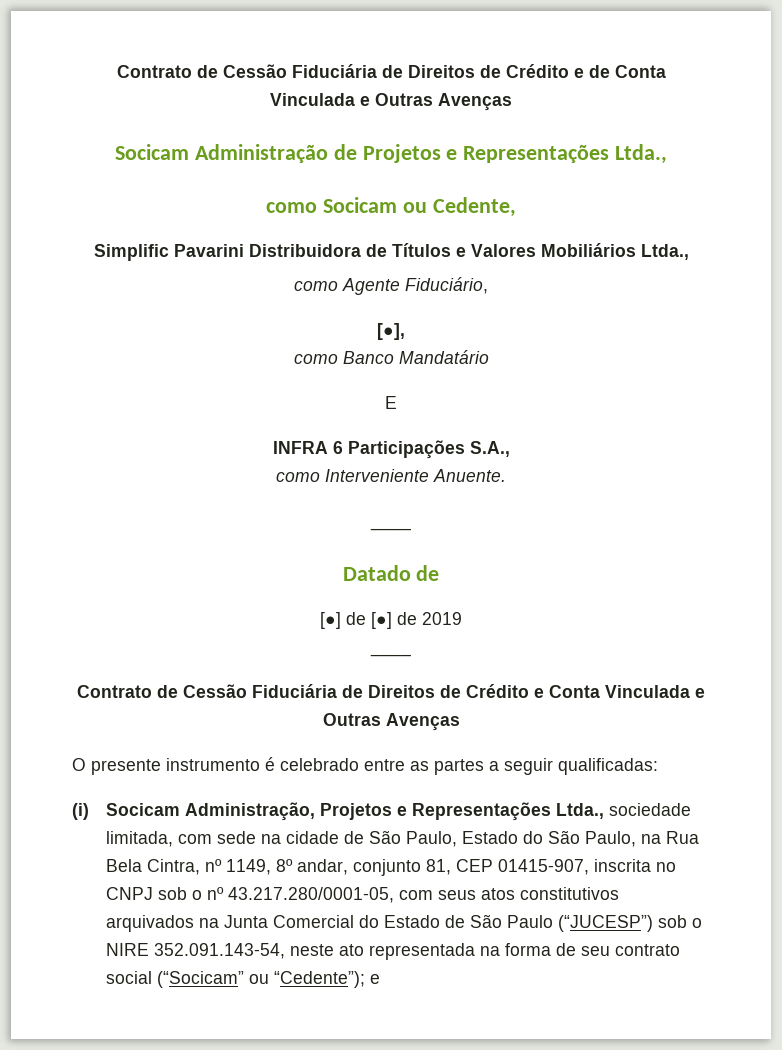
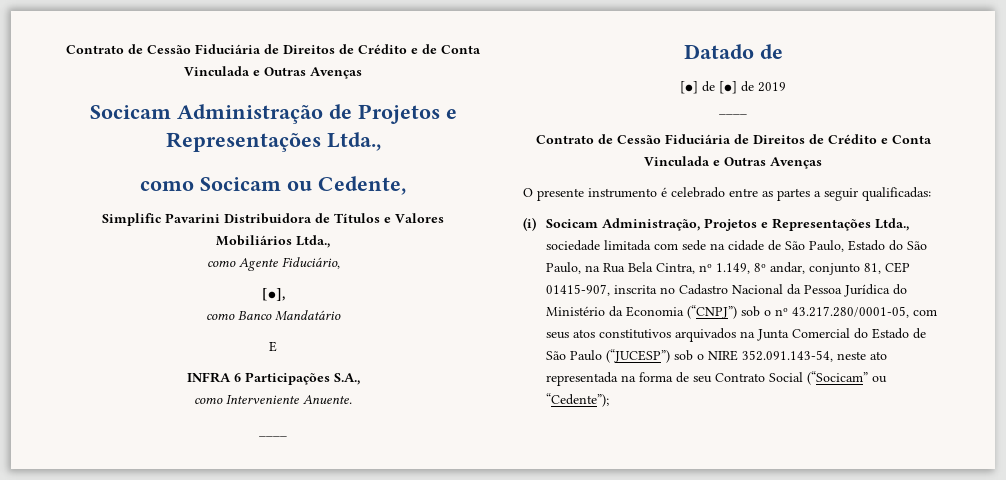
[106,831,174,847] limitada, -> [603,240,651,251] limitada
[226,859,272,875] 1149, -> [715,263,750,274] 1.149,
[106,887,154,900] CNPJ -> [678,284,907,297] [545,305,737,319] Cadastro Nacional da Pessoa Jurídica do Ministério da Economia (“CNPJ”)
[615,944,681,956] [106,971,153,984] contrato social -> [714,372,803,382] Contrato Social
[370,974,381,984] e -> (609, 400) none

